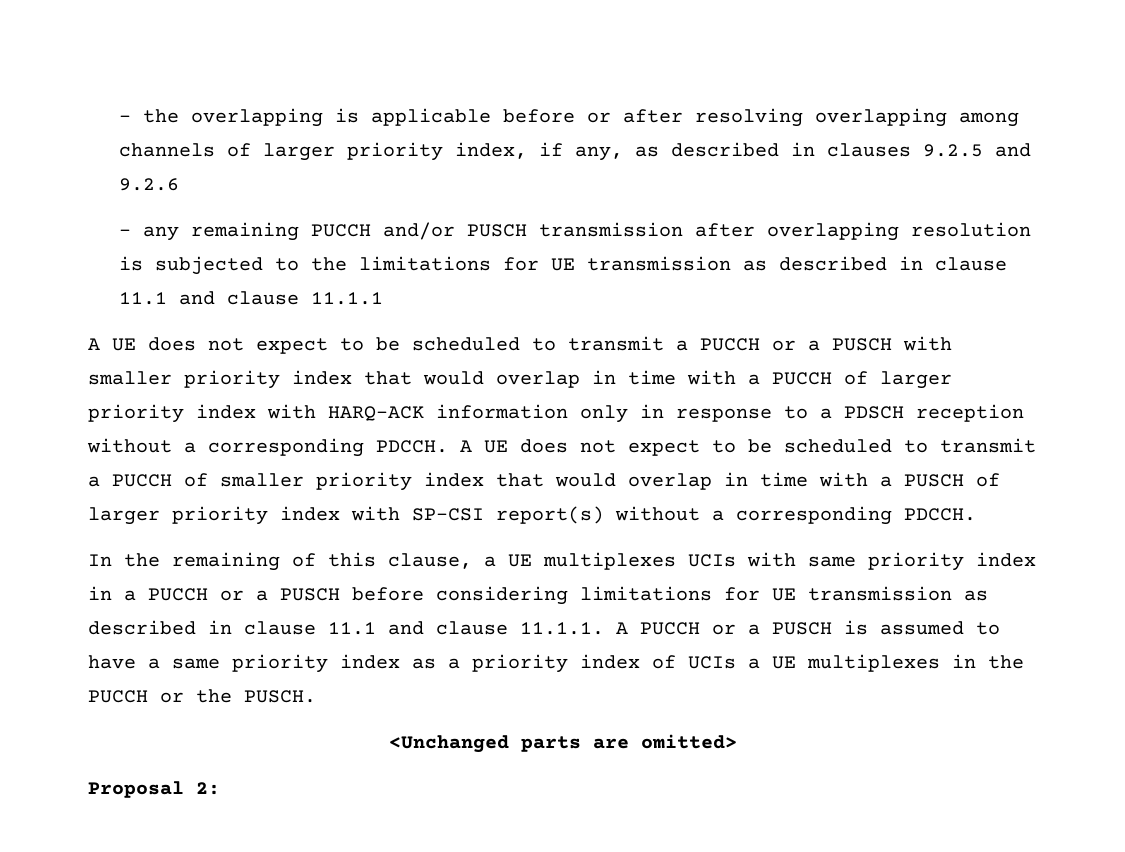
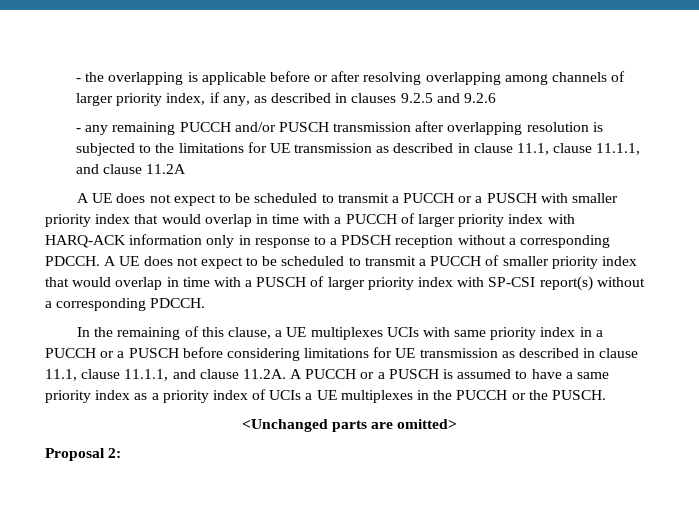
[119,291,384,305] 11.1 and clause 11.1.1 -> [516,143,641,155] [75,164,187,174] 11.1, clause 11.1.1, and clause 11.2A
[328,621,604,635] 11.1 and clause 11.1.1. -> [45,369,286,381] 11.1, clause 11.1.1, and clause 11.2A.

